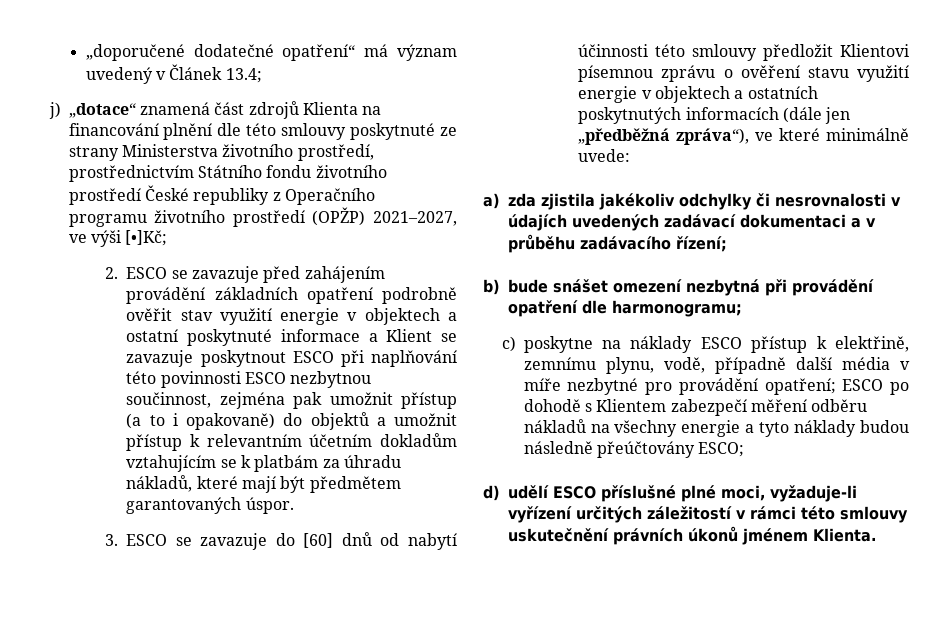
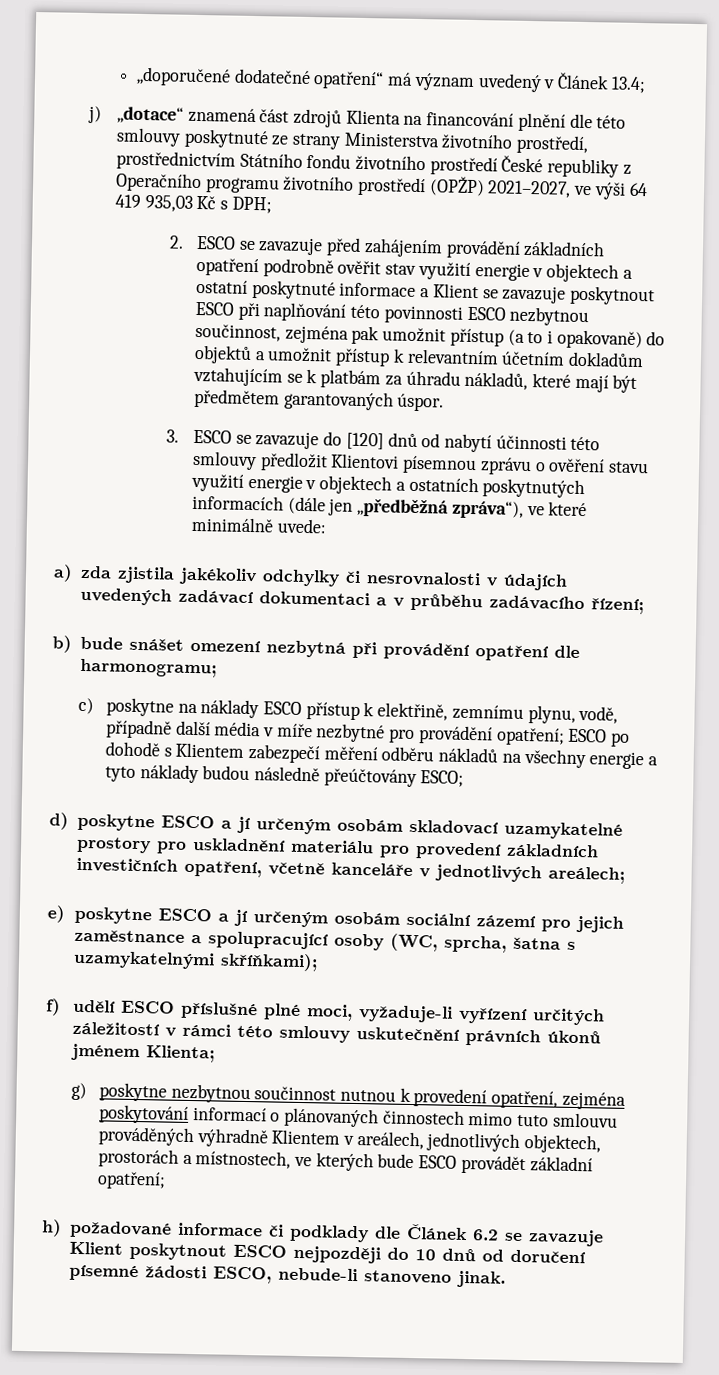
[125,230,168,246] [•]Kč; -> [628,182,648,197] [114,194,272,214] 64 419 935,03 Kč s DPH;
[303,533,334,548] [60] -> [345,432,384,450] [120]
(500, 493) none -> [76,813,623,840] [75,836,599,860] [75,857,625,884] [47,905,625,933] [74,929,577,953] [73,950,319,972] [45,998,61,1016] poskytne ESCO a jí určeným osobám skladovací uzamykatelné prostory pro uskladnění materiálu pro provedení základních investičních opatření, včetně kanceláře v jednotlivých areálech; // e) poskytne ESCO a jí určeným osobám sociální zázemí pro jejich zaměstnance a spolupracující osoby (WC, sprcha, šatna s uzamykatelnými skříňkami); // f)
[813,528,876,542] Klienta. -> [146,1045,216,1063] [71,1082,626,1110] [98,1104,618,1128] [97,1126,602,1154] [97,1148,593,1175] [96,1171,166,1190] [41,1219,604,1247] [68,1241,586,1264] [68,1264,506,1288] Klienta; // g) poskytne nezbytnou součinnost nutnou k provedení opatření, zejména poskytování informací o plánovaných činnostech mimo tuto smlouvu prováděných výhradně Klientem v areálech, jednotlivých objektech, prostorách a místnostech, ve kterých bude ESCO provádět základní opatření; // h) požadované informace či podklady dle Článek 6.2 se zavazuje Klient poskytnout ESCO nejpozději do 10 dnů od doručení písemné žádosti ESCO, nebude-li stanoveno jinak.

